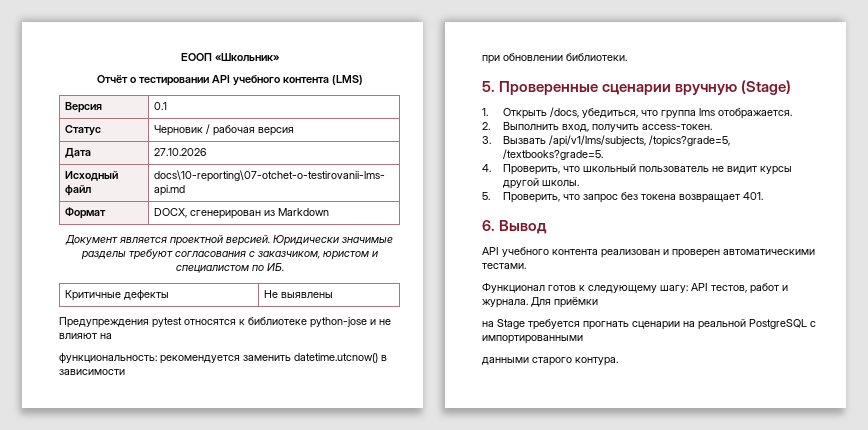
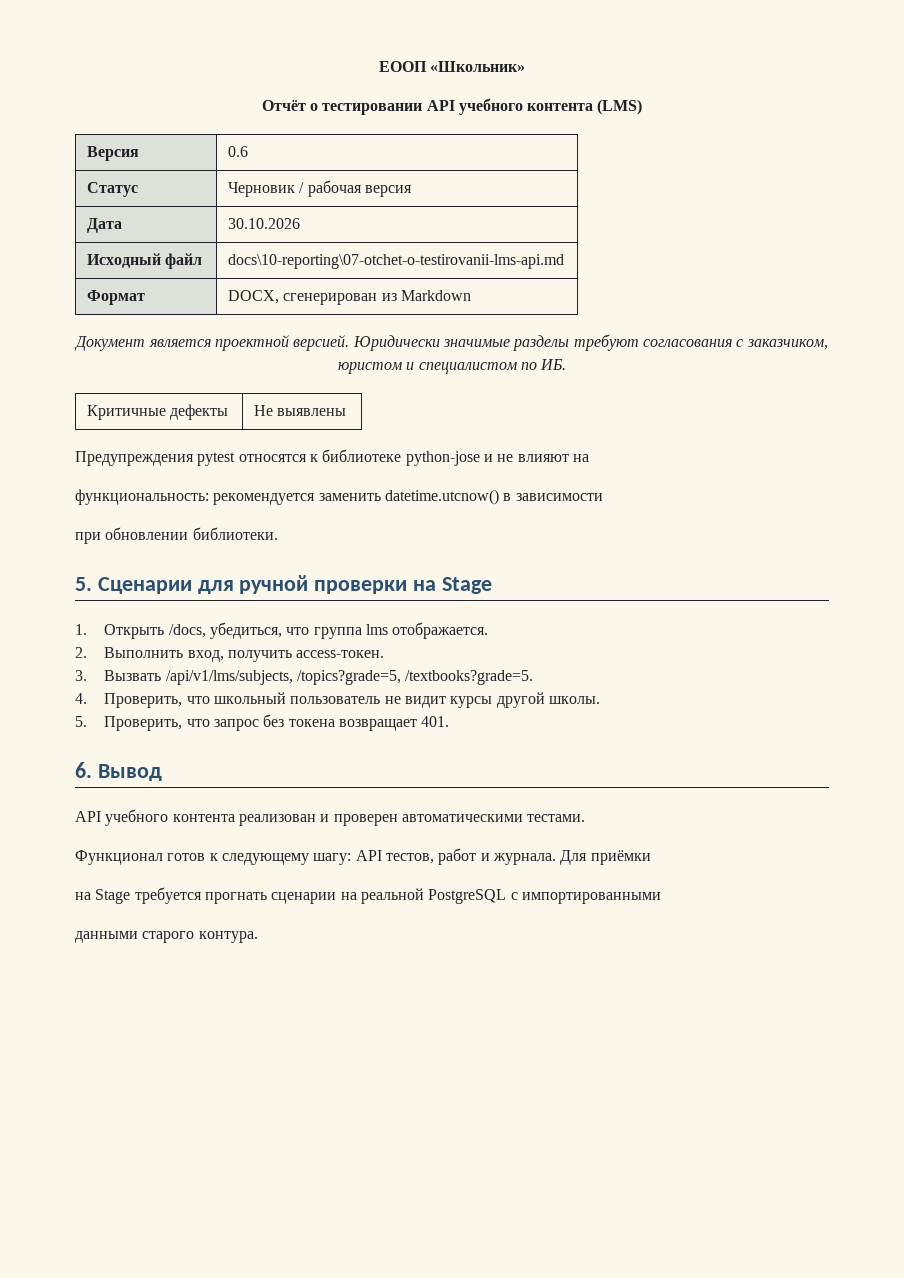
[154,102,168,110] 0.1 -> [228,146,249,157] 0.6
[154,148,207,156] 27.10.2026 -> [228,218,301,229] 30.10.2026
[499,80,792,95] Проверенные сценарии вручную (Stage) -> [97,575,492,594] Сценарии для ручной проверки на Stage

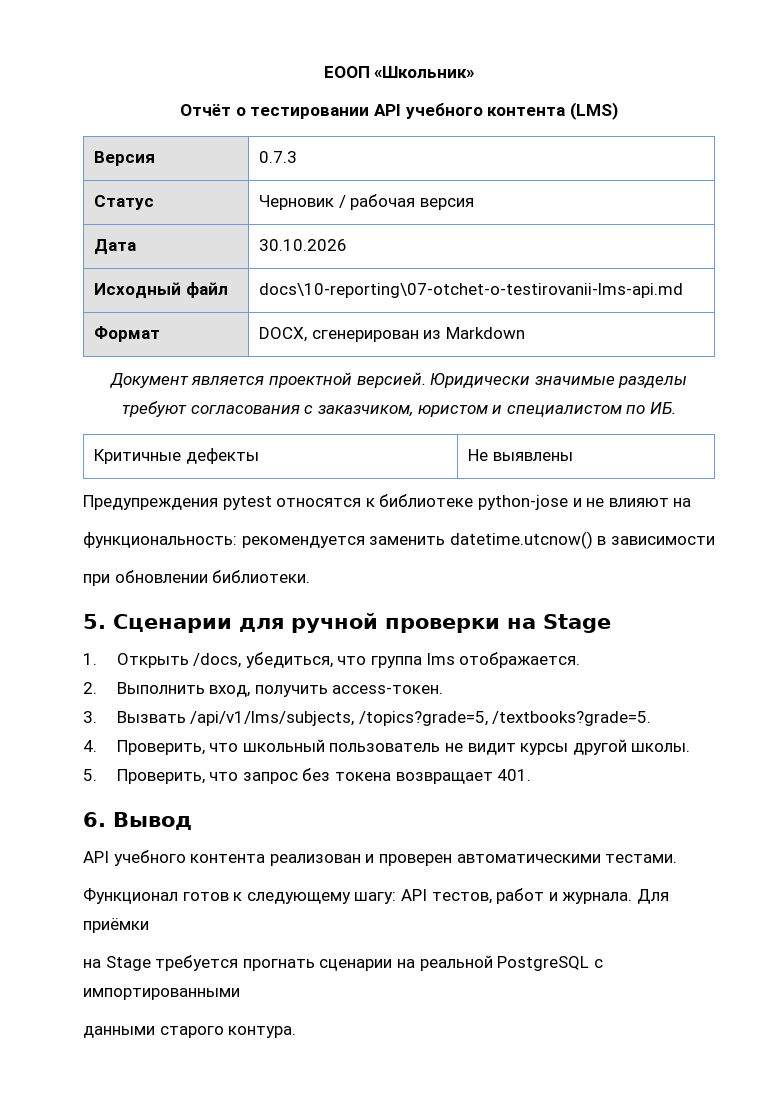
[228,146,249,157] 0.6 -> [259,151,298,163] 0.7.3

